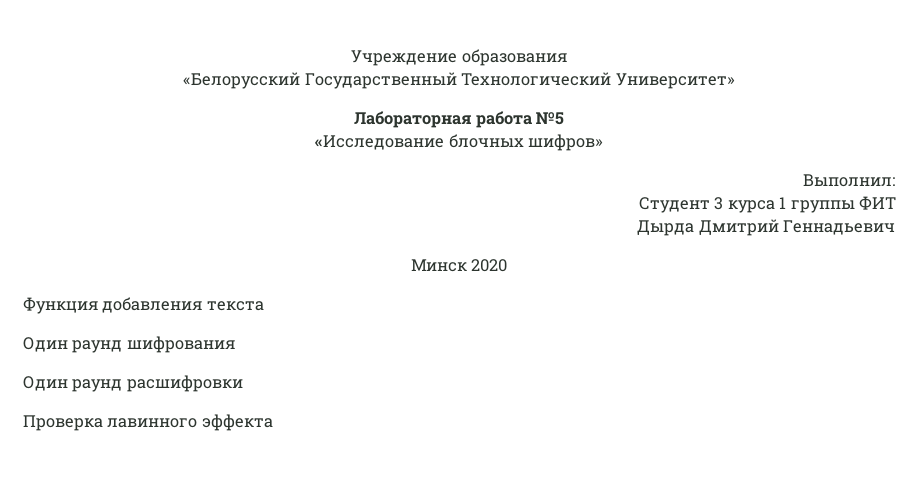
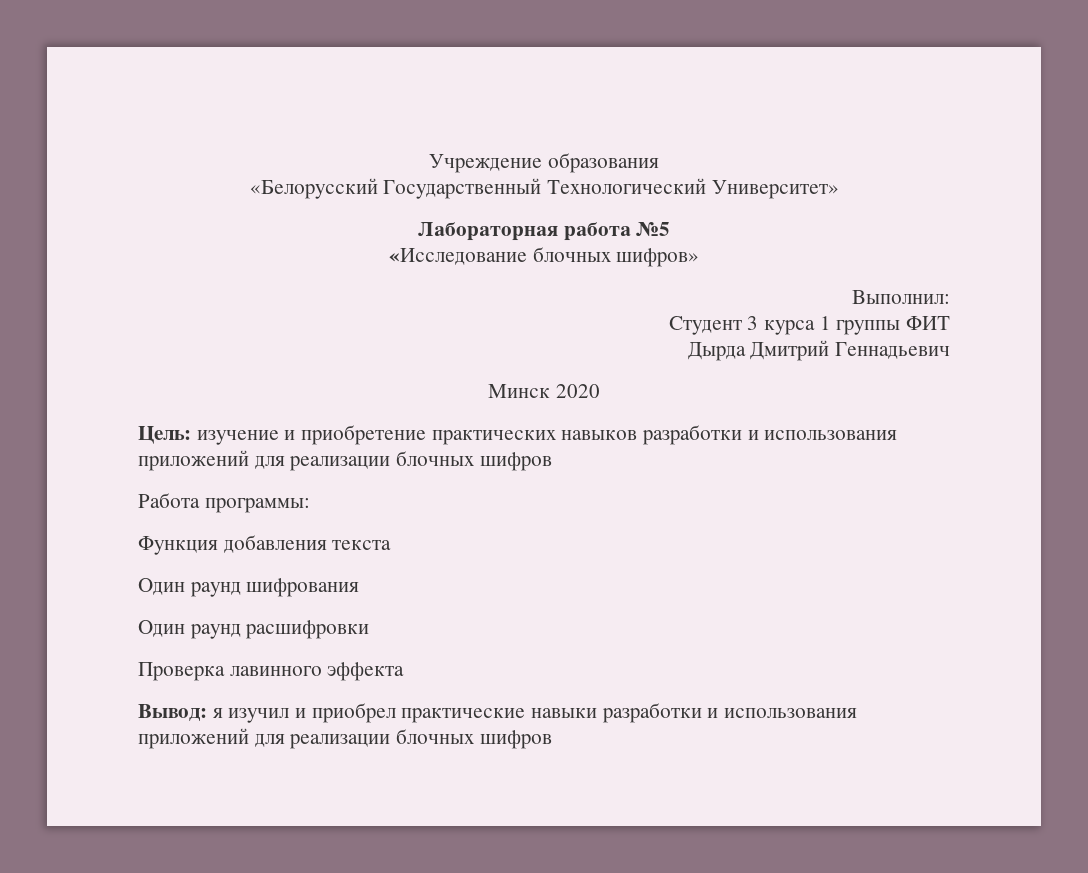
(508, 265) none -> [138,425,898,445] [138,450,552,471] [138,493,310,513] // Цель: изучение и приобретение практических навыков разработки и использования приложений для реализации блочных шифров // Работа программы:
(273, 422) none -> [138,703,858,723] [138,728,552,749] // Вывод: я изучил и приобрел практические навыки разработки и использования приложений для реализации блочных шифров

